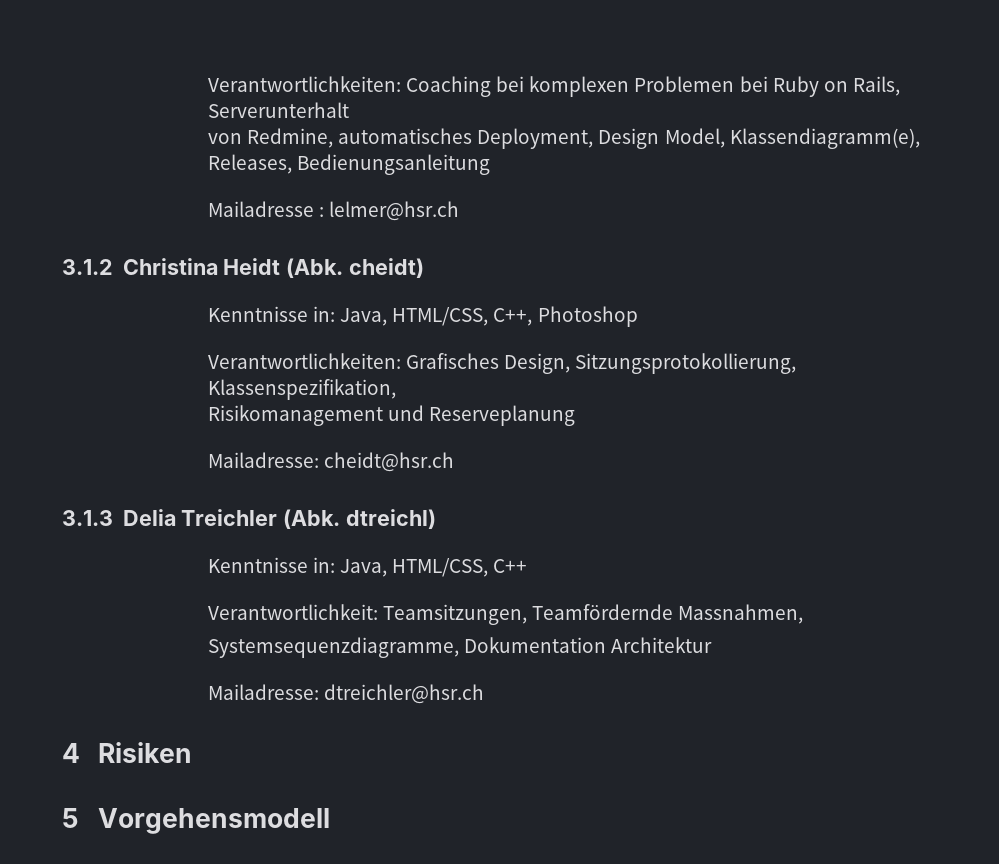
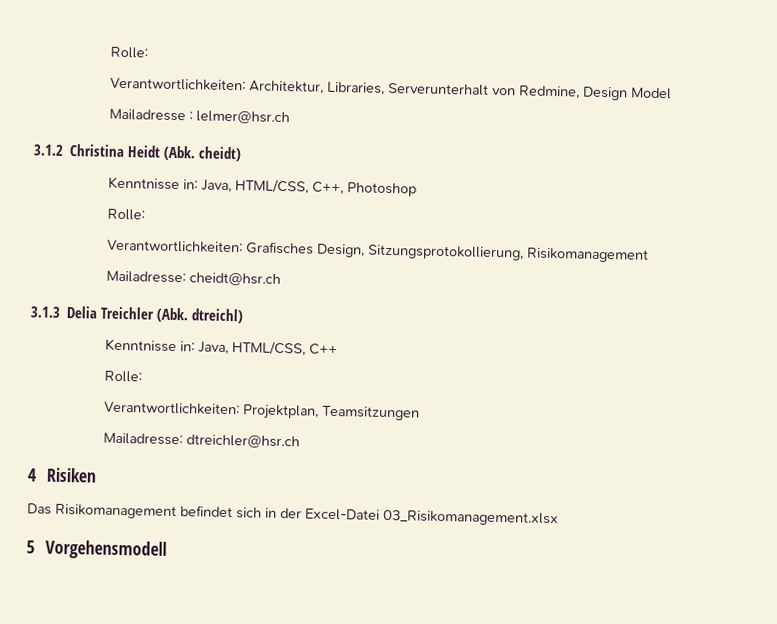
[207,76,900,97] Verantwortlichkeiten: Coaching bei komplexen Problemen bei Ruby on Rails, -> [109,46,148,59] [109,77,385,95] Rolle: // Verantwortlichkeiten: Architektur, Libraries,
(349, 110) // -> (489, 89) none
[338,128,920,149] [207,154,491,175] automatisches Deployment, Design Model, Klassendiagramm(e), Releases, Bedienungsanleitung -> [582,86,672,101] Design Model
(638, 316) none -> [106,208,145,221] // Rolle:
[207,379,396,400] [207,405,576,426] Klassenspezifikation, // Risikomanagement und Reserveplanung -> [525,247,649,263] Risikomanagement
[207,604,804,625] [207,637,713,658] [207,684,485,704] [62,742,193,763] Verantwortlichkeit: Teamsitzungen, Teamfördernde Massnahmen, // Systemsequenzdiagramme, Dokumentation Architektur // Mailadresse: dtreichler@hsr.ch // 4 Risiken -> [103,370,142,383] [103,401,420,421] [102,432,300,449] [27,467,97,483] [27,503,559,527] Rolle: // Verantwortlichkeiten: Projektplan, Teamsitzungen // Mailadresse: dtreichler@hsr.ch // 4 Risiken // Das Risikomanagement befindet sich in der Excel-Datei 03_Risikomanagement.xlsx

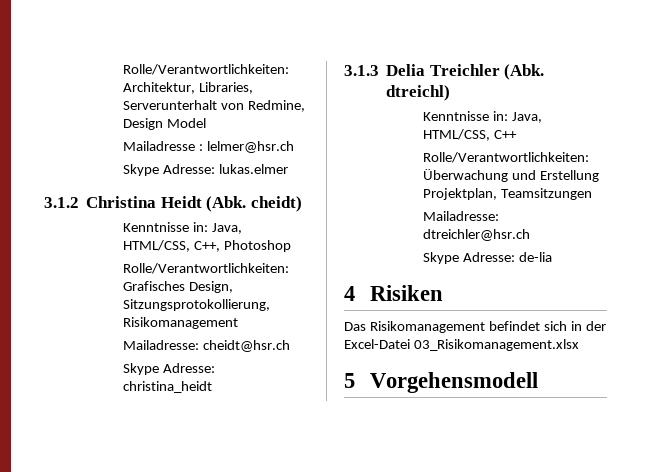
[109,46,148,59] [109,77,246,92] Rolle: // Verantwortlichkeiten: -> [122,64,289,75] Rolle/Verantwortlichkeiten:
(290, 117) none -> [122,164,288,176] // Skype Adresse: lukas.elmer
[106,208,145,221] [106,239,243,254] Rolle: // Verantwortlichkeiten: -> [122,263,289,274] Rolle/Verantwortlichkeiten:
(281, 279) none -> [122,363,215,375] [122,381,212,393] // Skype Adresse: christina_heidt
[103,370,142,383] [103,401,240,416] Rolle: // Verantwortlichkeiten: -> [422,152,589,163] [422,169,599,182] Rolle/Verantwortlichkeiten: Überwachung und Erstellung
(300, 441) none -> [422,252,552,264] // Skype Adresse: de-lia

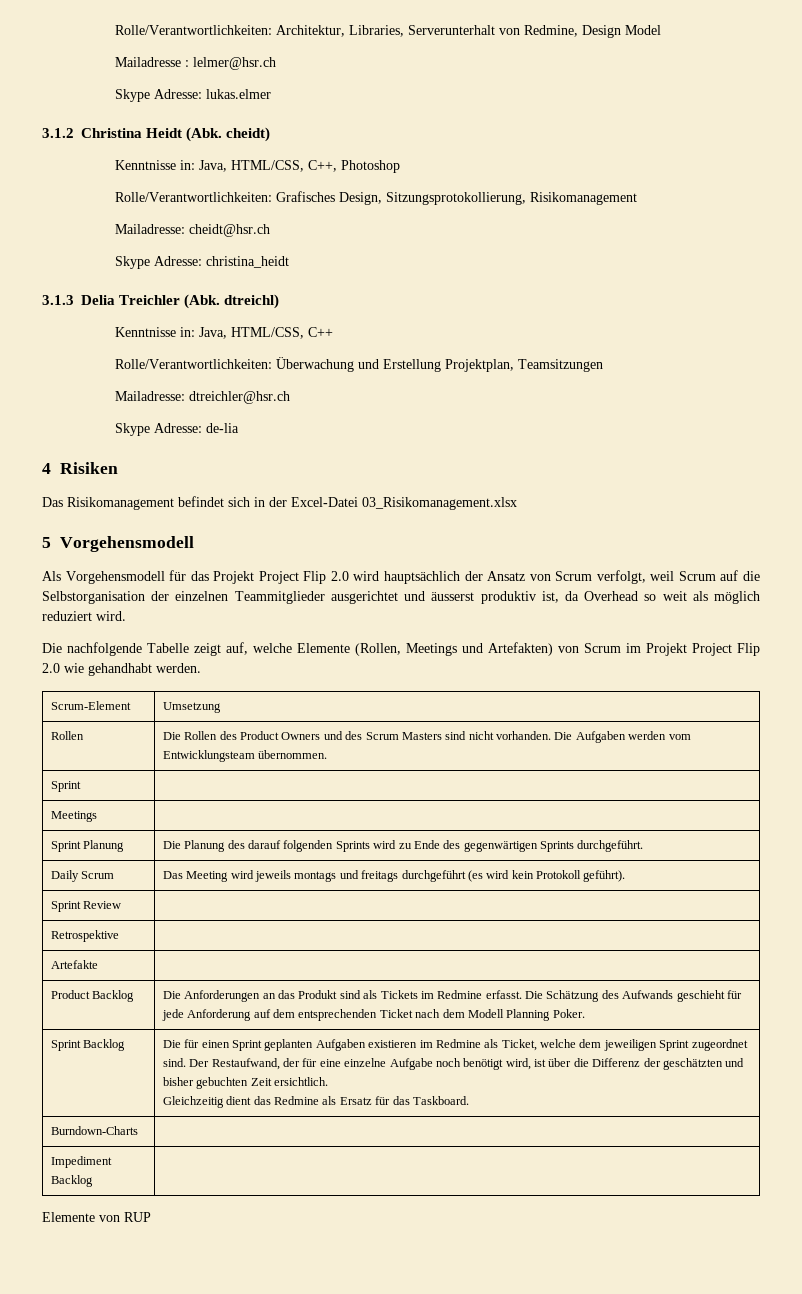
(539, 382) none -> [42,570,760,584] [42,591,760,604] [42,611,126,621] [42,642,760,656] [42,663,201,676] [50,701,131,710] [162,702,221,713] [50,731,84,740] [162,731,691,743] [162,750,328,762] [50,781,81,792] [50,811,97,822] [50,840,125,852] [162,840,644,852] [50,870,115,882] [162,870,626,882] [50,901,122,912] [50,930,119,942] [50,960,98,969] [50,990,135,1002] [162,990,742,1002] [161,1009,585,1021] [50,1039,126,1051] [162,1039,748,1051] [162,1058,745,1070] [162,1077,329,1089] [162,1096,469,1108] [50,1126,138,1135] [50,1156,112,1168] [50,1175,93,1187] [42,1212,151,1222] // Als Vorgehensmodell für das Projekt Project Flip 2.0 wird hauptsächlich der Ansatz von Scrum verfolgt, weil Scrum auf die Selbstorganisation der einzelnen Teammitglieder ausgerichtet und äusserst produktiv ist, da Overhead so weit als möglich reduziert wird. // Die nachfolgende Tabelle zeigt auf, welche Elemente (Rollen, Meetings und Artefakten) von Scrum im Projekt Project Flip 2.0 wie gehandhabt werden. // Scrum-Element | Umsetzung // Rollen | Die Rollen des Product Owners und des Scrum Masters sind nicht vorhanden. Die Aufgaben werden vom Entwicklungsteam übernommen. // Sprint | // Meetings | // Sprint Planung | Die Planung des darauf folgenden Sprints wird zu Ende des gegenwärtigen Sprints durchgeführt. // Daily Scrum | Das Meeting wird jeweils montags und freitags durchgeführt (es wird kein Protokoll geführt). // Sprint Review | // Retrospektive | // Artefakte | // Product Backlog | Die Anforderungen an das Produkt sind als Tickets im Redmine erfasst. Die Schätzung des Aufwands geschieht für jede Anforderung auf dem entsprechenden Ticket nach dem Modell Planning Poker. // Sprint Backlog | Die für einen Sprint geplanten Aufgaben existieren im Redmine als Ticket, welche dem jeweiligen Sprint zugeordnet sind. Der Restaufwand, der für eine einzelne Aufgabe noch benötigt wird, ist über die Differenz der geschätzten und bisher gebuchten Zeit ersichtlich. // Gleichzeitig dient das Redmine als Ersatz für das Taskboard. // Burndown-Charts | // Impediment Backlog | // Elemente von RUP

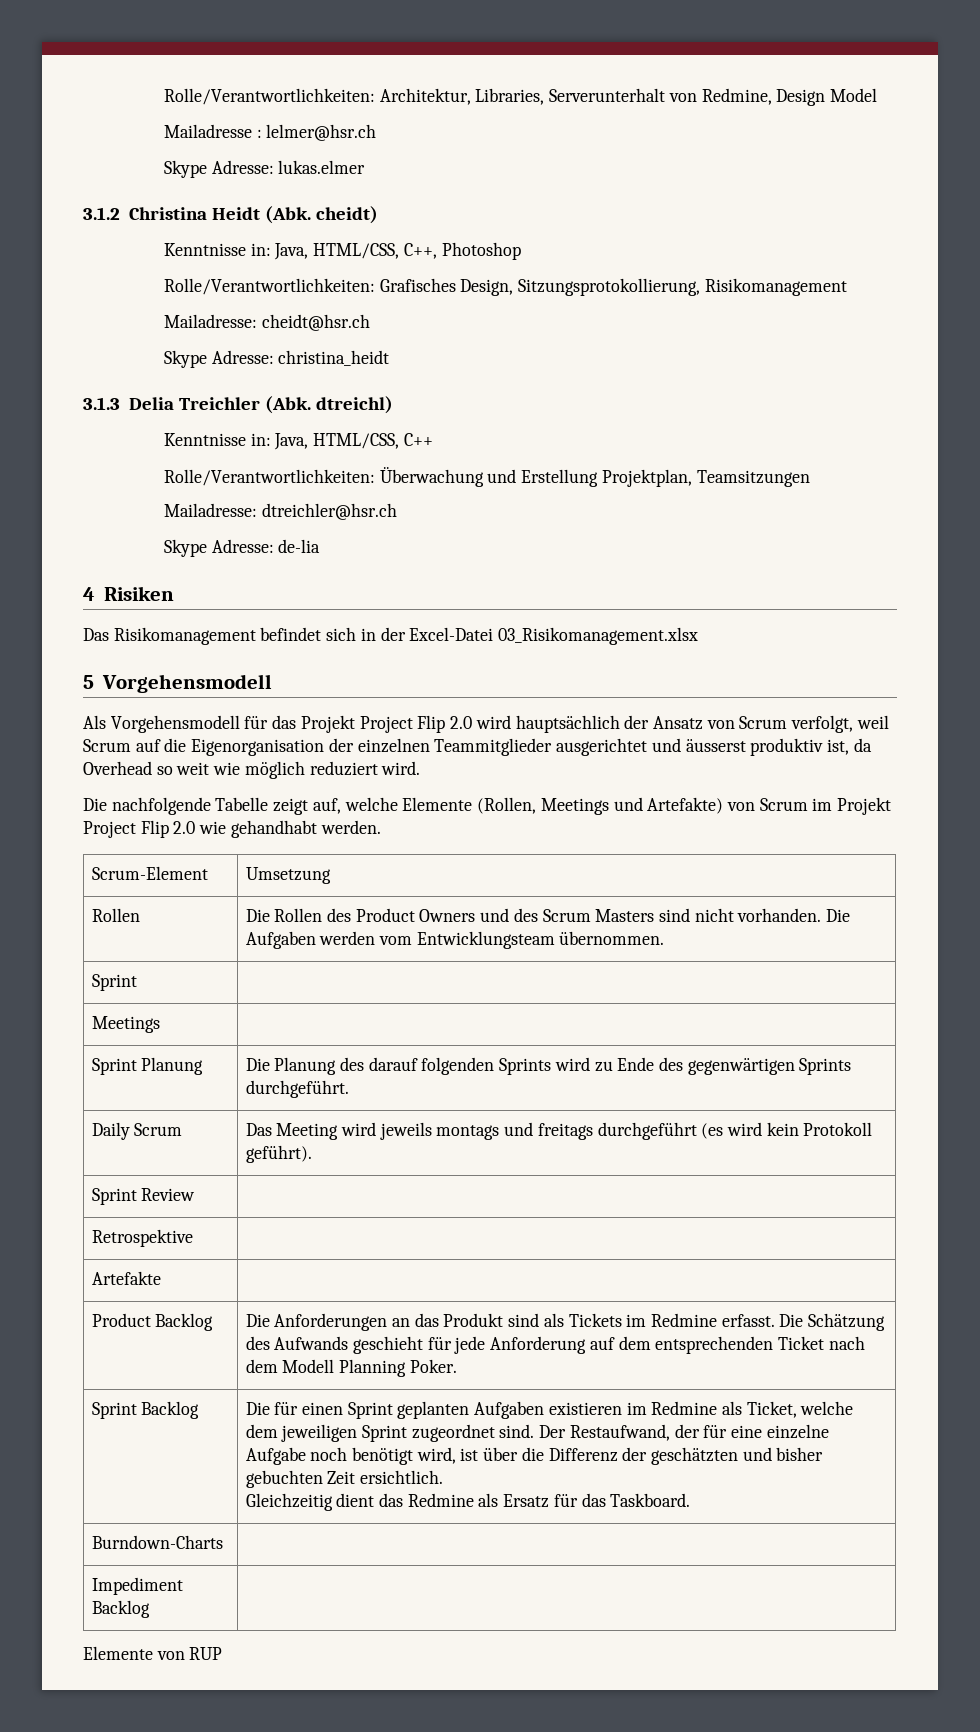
[42,591,145,604] Selbstorganisation -> [191,739,325,756] Eigenorganisation
[692,591,708,601] als -> [213,762,241,775] wie
[488,642,553,656] Artefakten) -> [647,797,724,814] Artefakte)

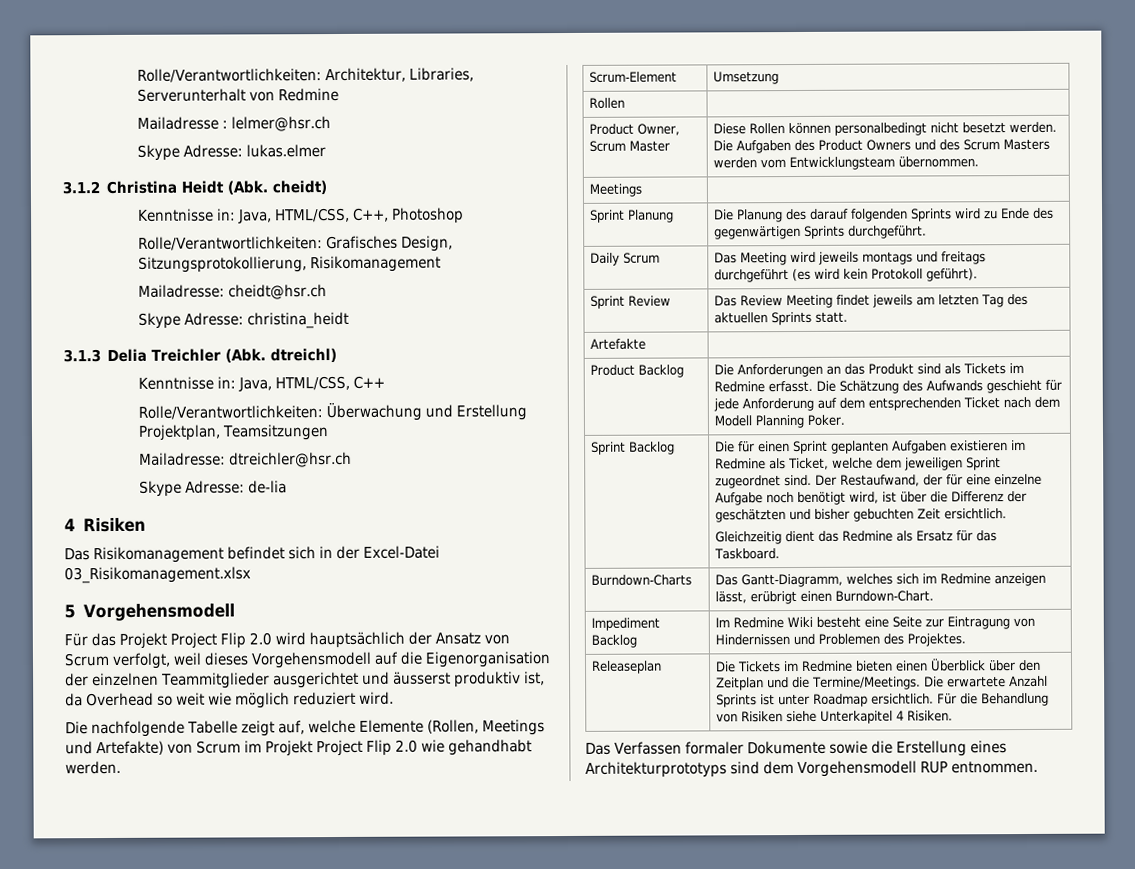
[701,88,878,106] Redmine, Design Model -> [277,87,339,102] Redmine
[83,715,269,733] Als Vorgehensmodell für -> [64,633,88,647] Für
[83,739,131,752] Scrum -> [204,651,372,669] dieses Vorgehensmodell
[245,908,323,922] Die Rollen -> [589,123,681,136] [589,140,671,152] [713,121,1058,136] [713,140,792,154] // Product Owner, Scrum Master | Diese Rollen können personalbedingt nicht besetzt werden. Die Aufgaben
[659,908,851,922] [245,931,316,949] sind nicht vorhanden. Die Aufgaben -> (1051, 144) none
[91,974,137,991] // Sprint | -> (980, 162) none
[91,1229,193,1247] // Retrospektive | -> [714,293,1029,309] [714,311,849,326] Das Review Meeting findet jeweils am letzten Tag des aktuellen Sprints statt.
[91,1577,183,1595] [91,1600,150,1618] [83,1646,223,1660] // Impediment Backlog | // Elemente von RUP -> [715,572,1047,588] [715,590,935,605] [591,617,661,631] [591,634,638,648] [715,616,1036,630] [715,633,967,647] [591,660,663,674] [715,658,1042,673] [716,675,1049,691] [716,692,1050,708] [716,710,954,724] [585,740,1007,757] [585,760,1038,778] Das Gantt-Diagramm, welches sich im Redmine anzeigen lässt, erübrigt einen Burndown-Chart. // Impediment Backlog | Im Redmine Wiki besteht eine Seite zur Eintragung von Hindernissen und Problemen des Projektes. // Releaseplan | Die Tickets im Redmine bieten einen Überblick über den Zeitplan und die Termine/Meetings. Die erwartete Anzahl Sprints ist unter Roadmap ersichtlich. Für die Behandlung von Risiken siehe Unterkapitel 4 Risiken. // Das Verfassen formaler Dokumente sowie die Erstellung eines Architekturprototyps sind dem Vorgehensmodell RUP entnommen.

